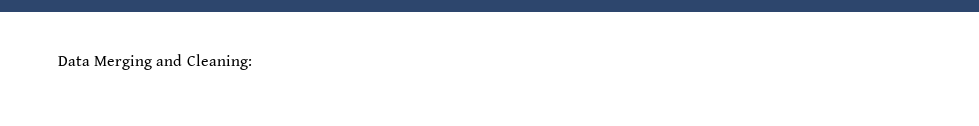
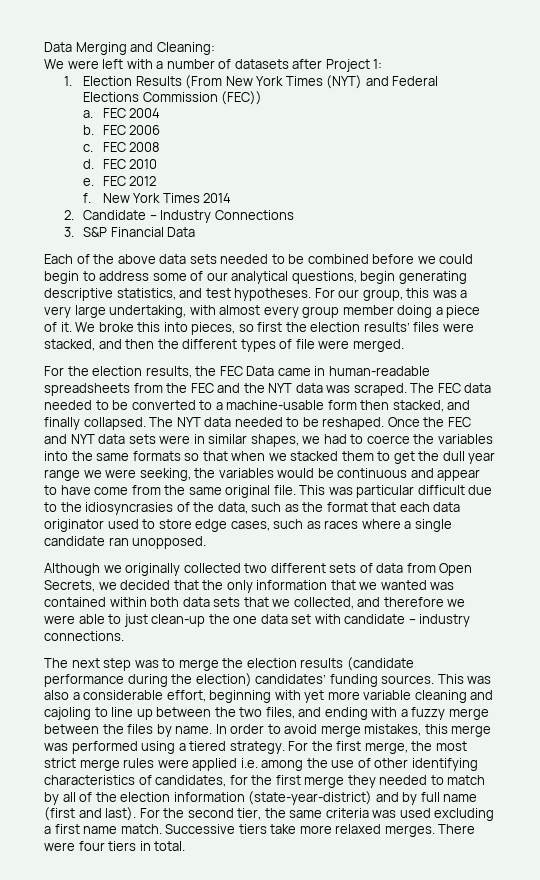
(252, 62) none -> [44,59,383,72] [63,75,439,89] [83,91,263,105] [83,108,161,118] [83,125,161,135] [83,142,161,152] [83,159,158,169] [83,176,157,186] [83,193,232,203] [63,210,294,223] [63,227,196,237] [44,254,474,264] [44,271,467,284] [44,288,468,301] [44,305,481,318] [44,322,474,335] [44,339,404,352] [44,366,430,378] [44,383,492,396] [44,400,471,412] [44,417,471,430] [44,434,493,447] [44,451,496,464] [44,468,481,481] [44,485,493,498] [44,502,461,515] [44,519,452,532] [44,536,207,549] [44,563,473,576] [44,580,455,593] [44,597,466,609] [44,614,471,627] [44,631,124,641] [44,657,414,671] [44,673,492,687] [44,690,494,703] [44,707,489,720] [44,724,492,737] [44,741,467,754] [44,758,478,771] [44,775,486,788] [44,791,478,805] [44,807,495,821] [44,824,476,837] [44,841,186,851] // We were left with a number of datasets after Project 1: // 1. Election Results (From New York Times (NYT) and Federal Elections Commission (FEC)) // a. FEC 2004 // b. FEC 2006 // c. FEC 2008 // d. FEC 2010 // e. FEC 2012 // f. New York Times 2014 // 2. Candidate – Industry Connections // 3. S&P Financial Data // Each of the above data sets needed to be combined before we could begin to address some of our analytical questions, begin generating descriptive statistics, and test hypotheses. For our group, this was a very large undertaking, with almost every group member doing a piece of it. We broke this into pieces, so first the election results’ files were stacked, and then the different types of file were merged. // For the election results, the FEC Data came in human-readable spreadsheets from the FEC and the NYT data was scraped. The FEC data needed to be converted to a machine-usable form then stacked, and finally collapsed. The NYT data needed to be reshaped. Once the FEC and NYT data sets were in similar shapes, we had to coerce the variables into the same formats so that when we stacked them to get the dull year range we were seeking, the variables would be continuous and appear to have come from the same original file. This was particular difficult due to the idiosyncrasies of the data, such as the format that each data originator used to store edge cases, such as races where a single candidate ran unopposed. // Although we originally collected two different sets of data from Open Secrets, we decided that the only information that we wanted was contained within both data sets that we collected, and therefore we were able to just clean-up the one data set with candidate – industry connections. // The next step was to merge the election results (candidate performance during the election) candidates’ funding sources. This was also a considerable effort, beginning with yet more variable cleaning and cajoling to line up between the two files, and ending with a fuzzy merge between the files by name. In order to avoid merge mistakes, this merge was performed using a tiered strategy. For the first merge, the most strict merge rules were applied i.e. among the use of other identifying characteristics of candidates, for the first merge they needed to match by all of the election information (state-year-district) and by full name (first and last). For the second tier, the same criteria was used excluding a first name match. Successive tiers take more relaxed merges. There were four tiers in total.

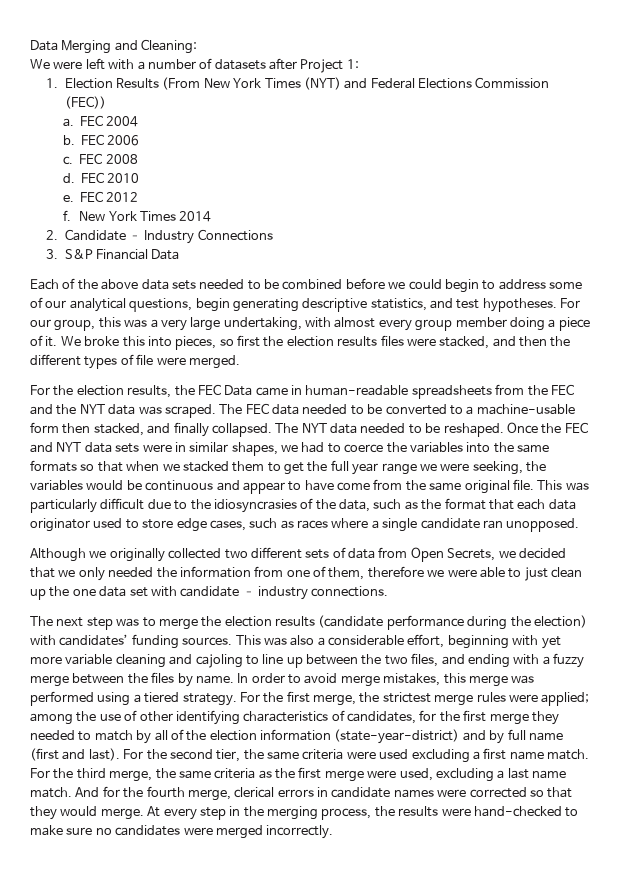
[363,322,410,332] results’ -> [337,336,378,347] results
[442,451,465,461] dull -> [330,460,349,471] full
[356,485,415,498] particular -> [30,499,97,513] particularly
[202,580,455,593] [44,597,381,609] the only information that we wanted was contained within both data sets that we collected, and -> [58,566,365,581] we only needed the information from one of them,
[151,614,206,627] clean-up -> [551,567,582,578] [30,589,46,600] clean up
(252, 680) none -> [30,635,56,646] with
[435,741,467,751] [44,758,76,768] most strict -> [382,692,431,703] strictest
[192,758,258,771] applied i.e. -> [541,692,590,706] applied;
[372,810,397,818] was -> [346,751,376,759] were
[165,824,476,837] [44,841,186,851] Successive tiers take more relaxed merges. There were four tiers in total. -> [30,767,566,782] [30,786,573,801] [30,806,579,820] [30,825,334,839] For the third merge, the same criteria as the first merge were used, excluding a last name match. And for the fourth merge, clerical errors in candidate names were corrected so that they would merge. At every step in the merging process, the results were hand-checked to make sure no candidates were merged incorrectly.

